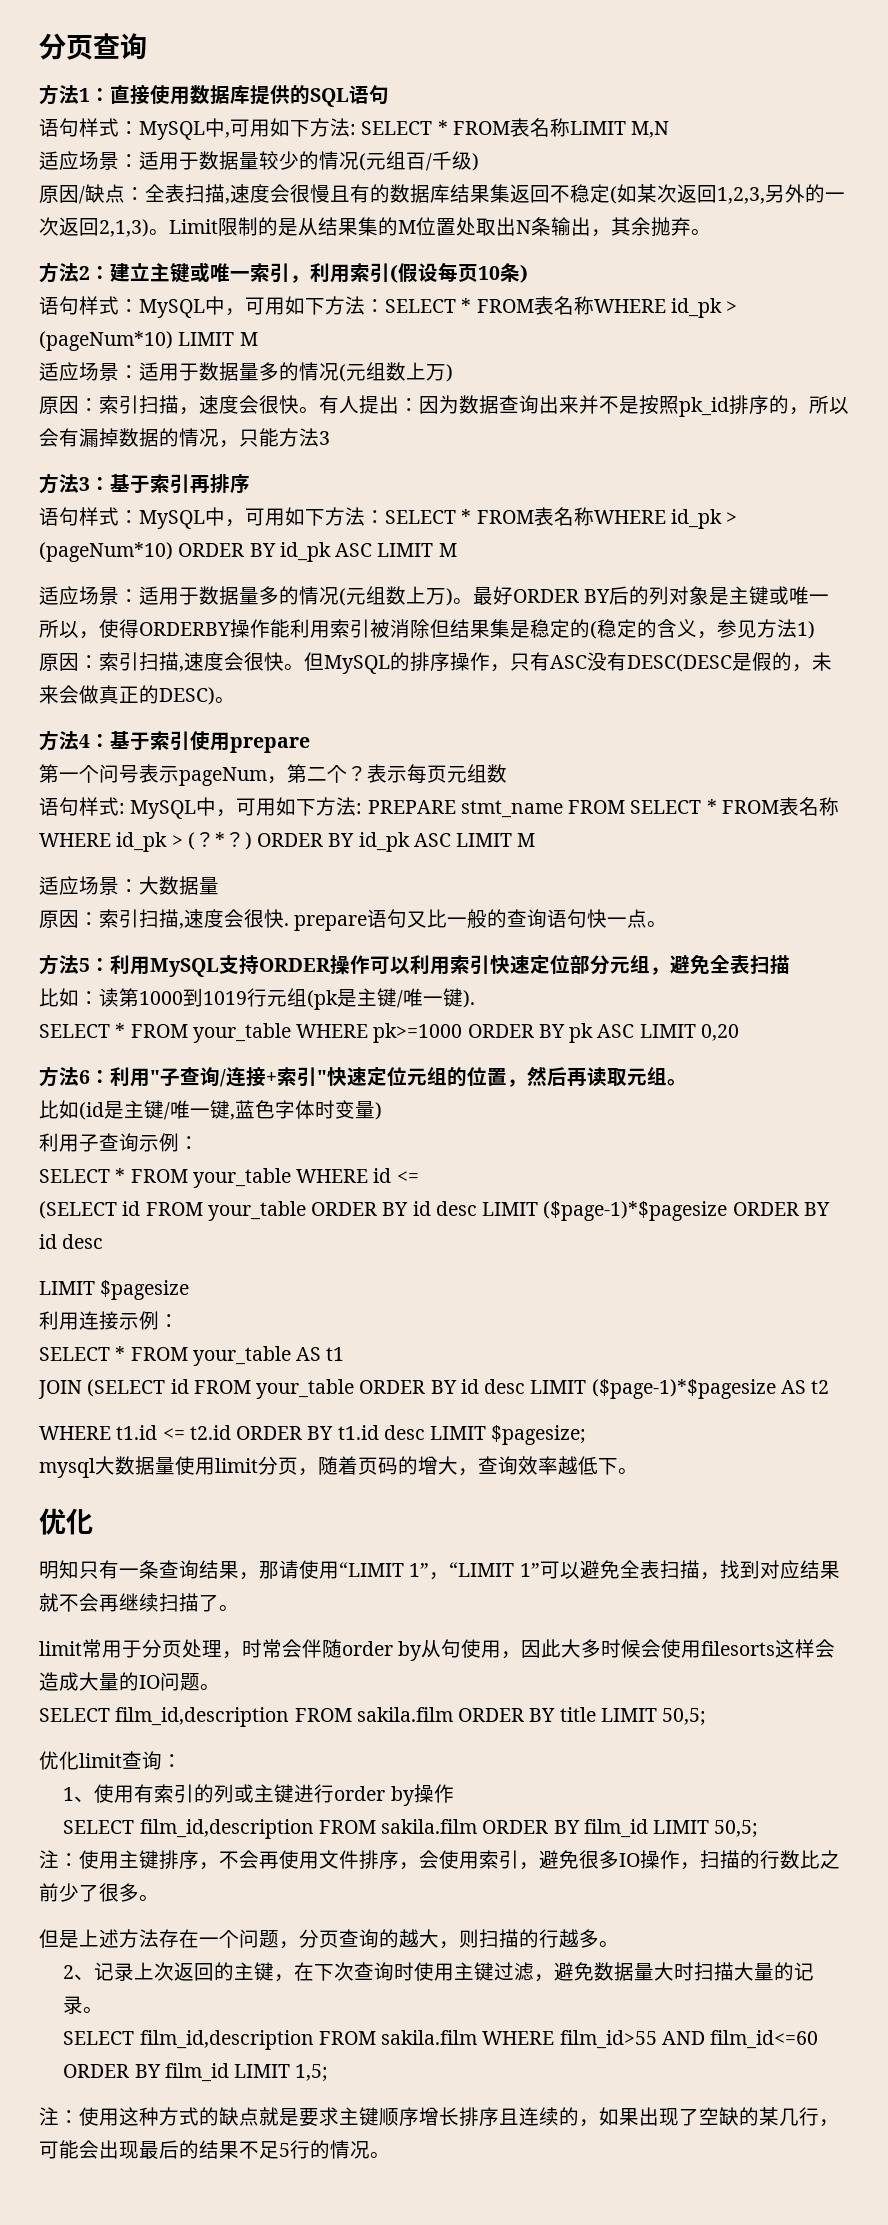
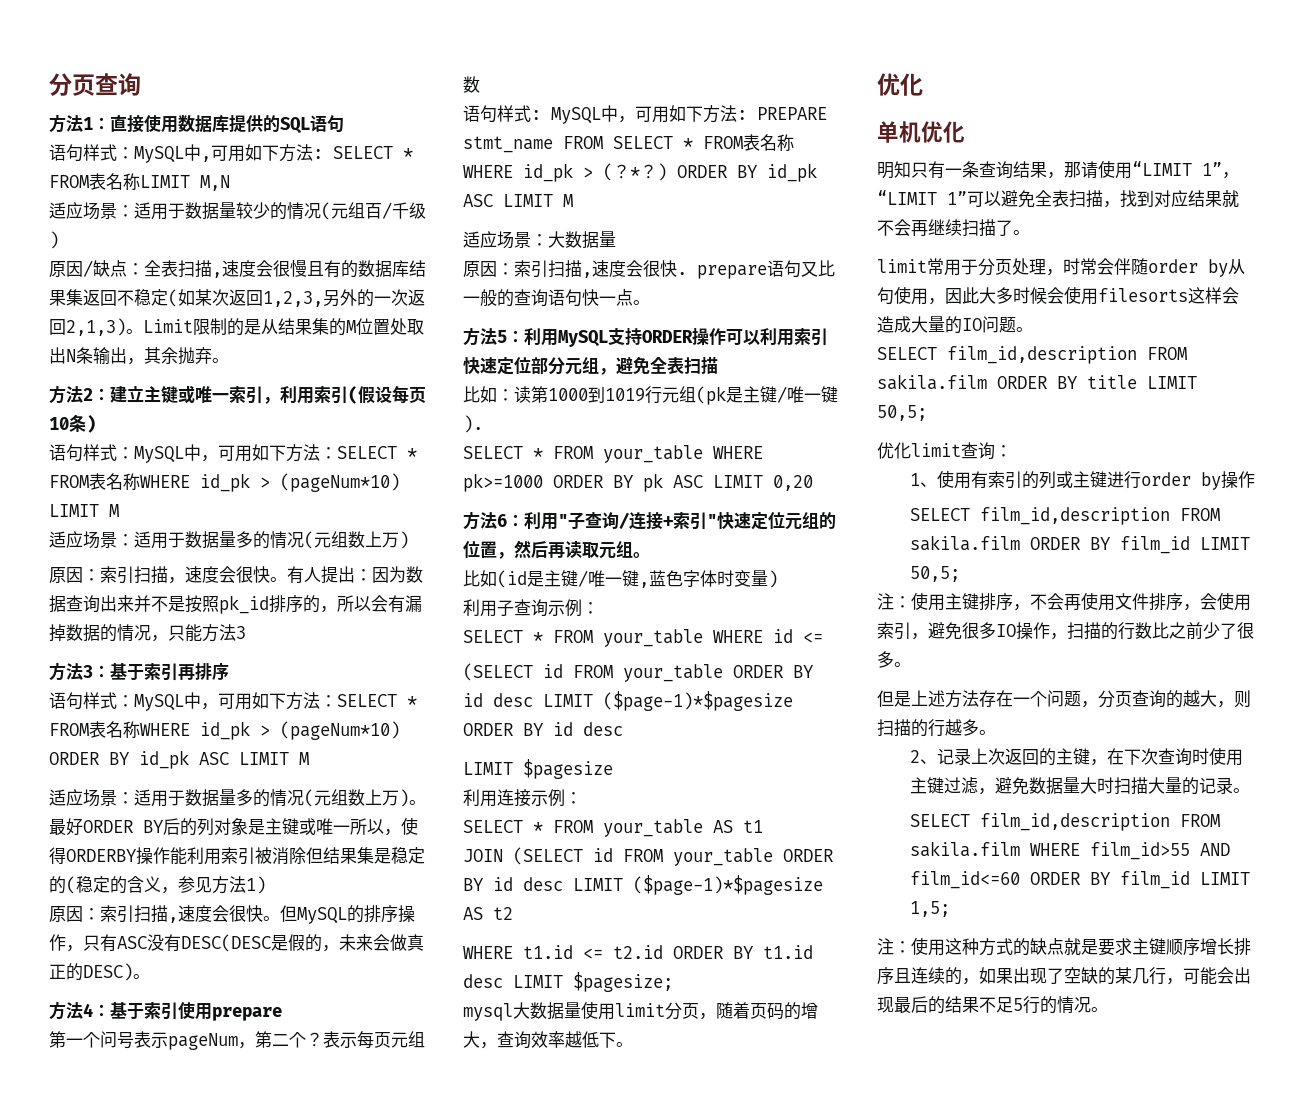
(93, 1521) none -> [877,121,965,143] // 单机优化

